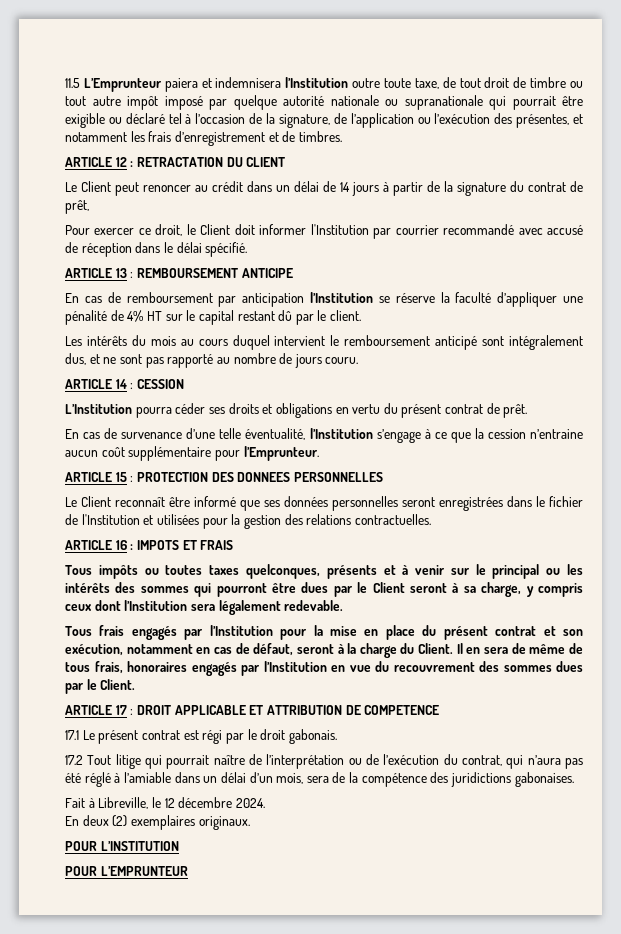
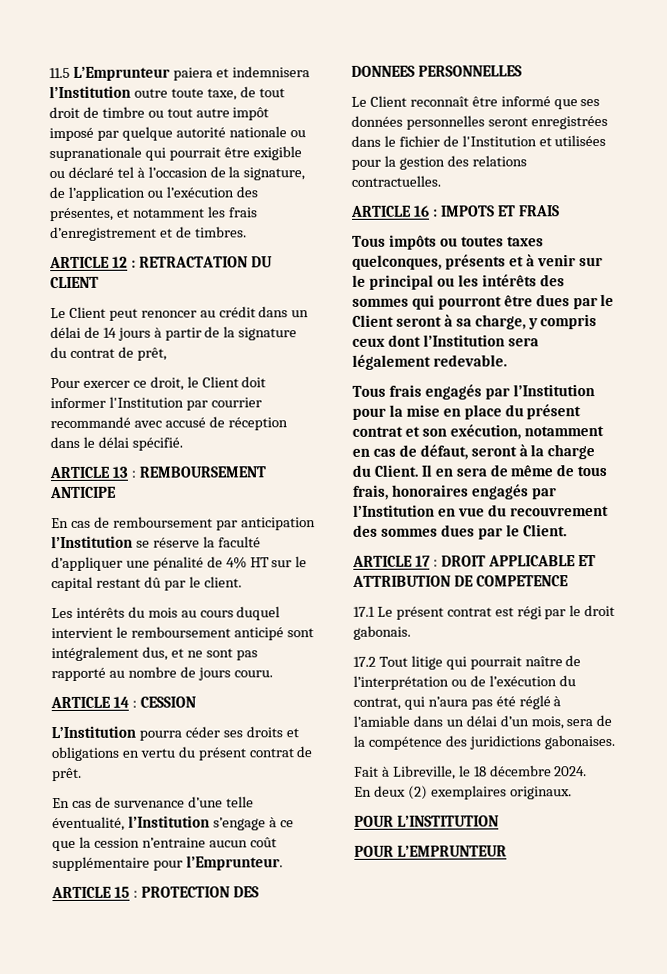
[164,798,175,808] 12 -> [473,766,487,777] 18

